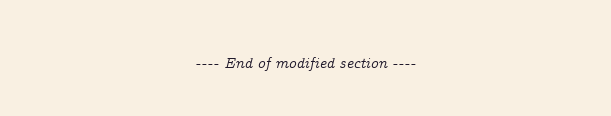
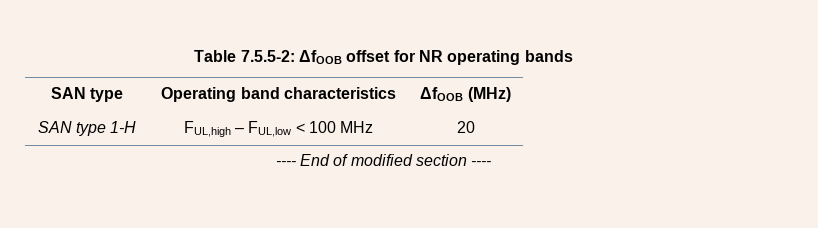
(195, 66) none -> [194,50,573,65] [50,87,124,102] [161,87,396,102] [420,87,511,102] [37,121,137,136] [183,121,374,137] [456,121,475,133] Table 7.5.5-2: ΔfOOB offset for NR operating bands // SAN type | Operating band characteristics | ΔfOOB (MHz) // SAN type 1-H | FUL,high – FUL,low < 100 MHz | 20 //

